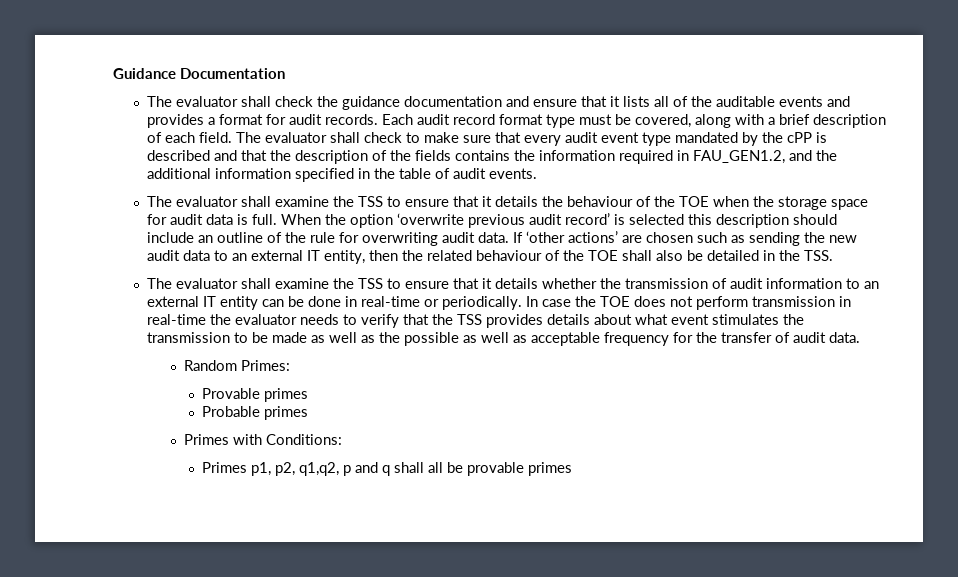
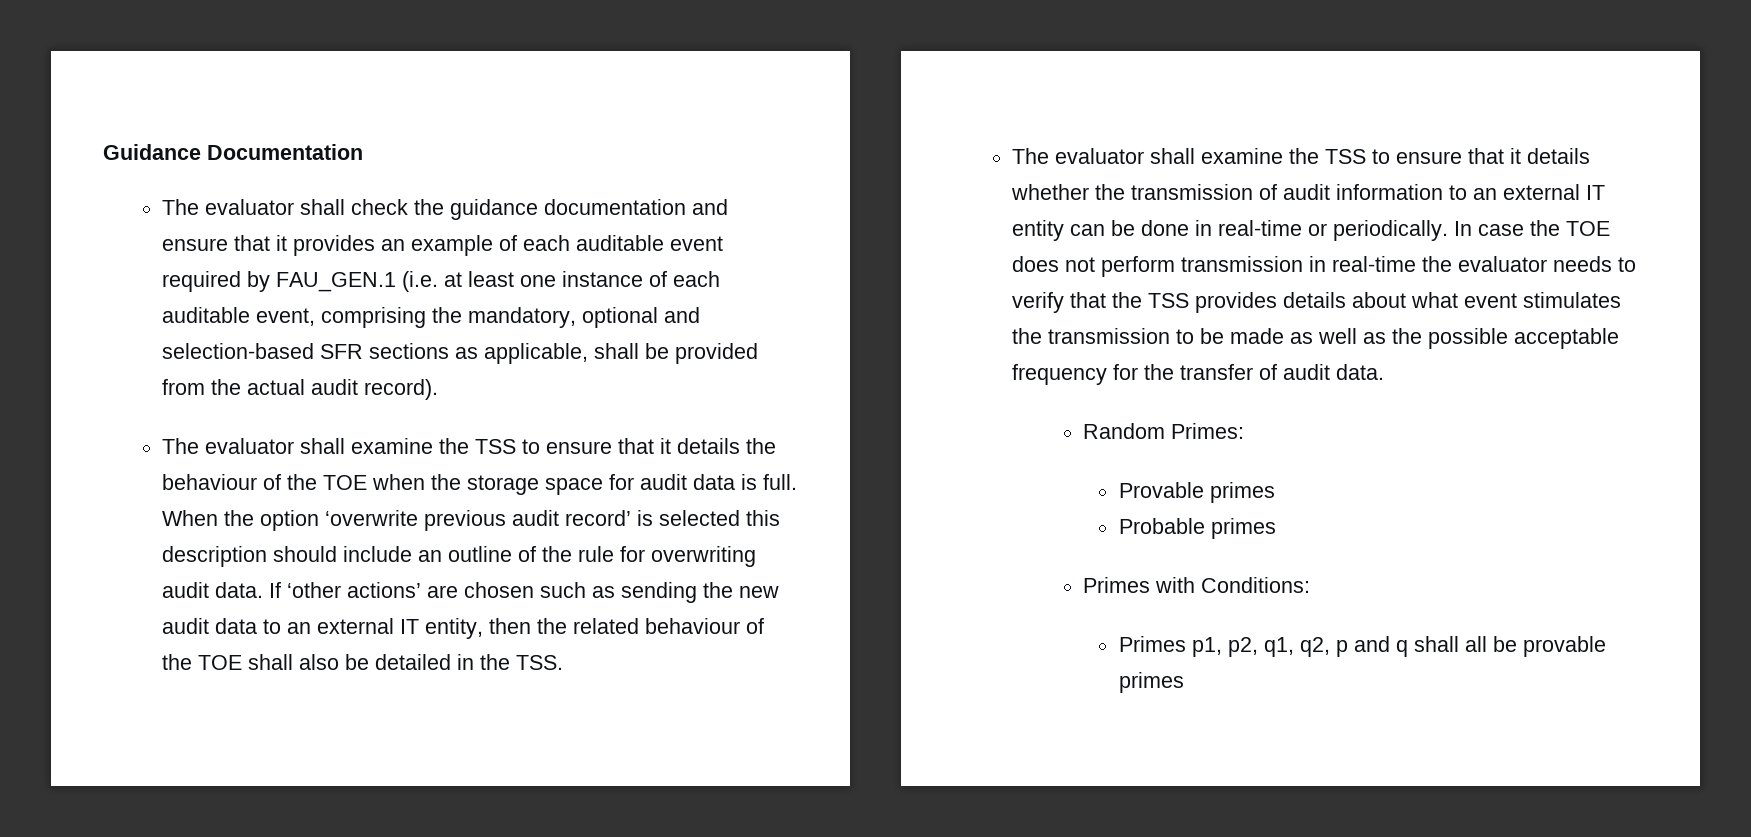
[623,96,851,107] [147,114,887,128] [147,132,828,146] [147,150,838,164] [147,168,538,182] lists all of the auditable events and provides a format for audit records. Each audit record format type must be covered, along with a brief description of each field. The evaluator shall check to make sure that every audit event type mandated by the cPP is described and that the description of the fields contains the information required in FAU_GEN1.2, and the additional information specified in the table of audit events. -> [293,235,724,256] [162,271,721,292] [162,307,701,328] [162,343,759,364] [162,379,439,400] provides an example of each auditable event required by FAU_GEN.1 (i.e. at least one instance of each auditable event, comprising the mandatory, optional and selection-based SFR sections as applicable, shall be provided from the actual audit record).
[463,332,528,343] as well as -> (1509, 338) none
[299,462,340,476] q1,q2, -> [1263,637,1330,657] q1, q2,

